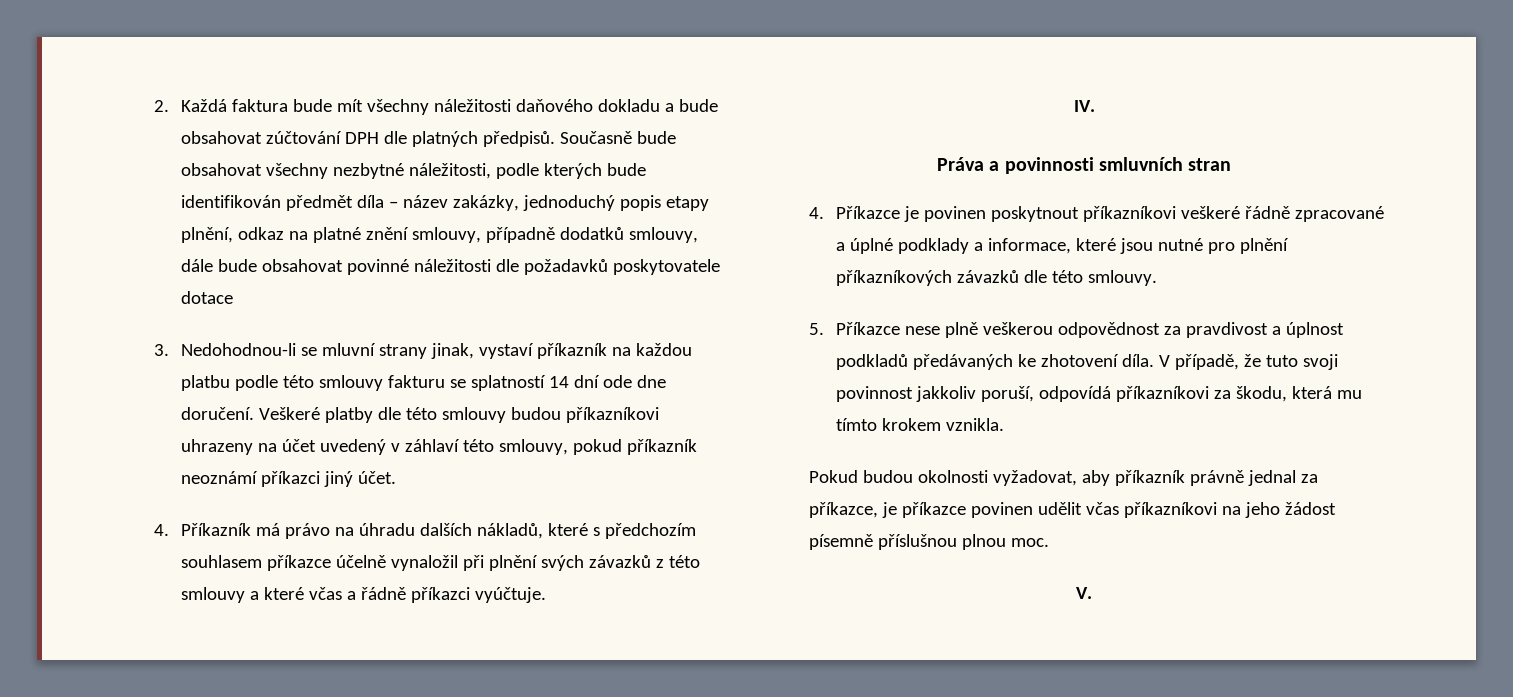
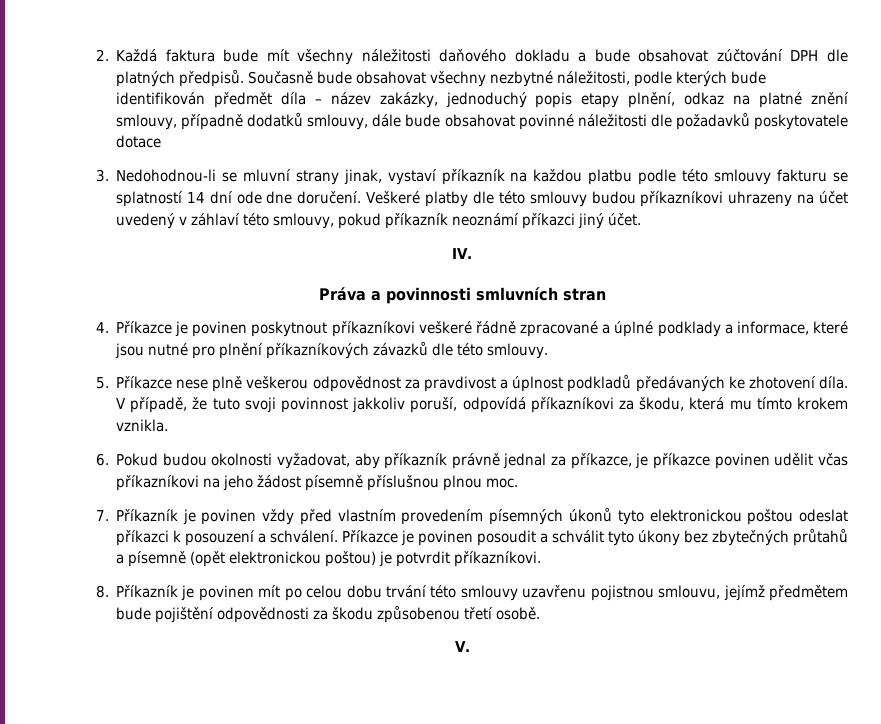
[153,523,697,539] [181,555,701,571] [181,587,547,603] // 4. Příkazník má právo na úhradu dalších nákladů, které s předchozím souhlasem příkazce účelně vynaložil při plnění svých závazků z této smlouvy a které včas a řádně příkazci vyúčtuje. -> (641, 219) none
(1005, 424) none -> [95,453,109,466] 6.
(1049, 542) none -> [95,507,848,525] [115,528,848,546] [115,551,541,567] [95,585,848,601] [115,605,540,623] // 7. Příkazník je povinen vždy před vlastním provedením písemných úkonů tyto elektronickou poštou odeslat příkazci k posouzení a schválení. Příkazce je povinen posoudit a schválit tyto úkony bez zbytečných průtahů a písemně (opět elektronickou poštou) je potvrdit příkazníkovi. // 8. Příkazník je povinen mít po celou dobu trvání této smlouvy uzavřenu pojistnou smlouvu, jejímž předmětem bude pojištění odpovědnosti za škodu způsobenou třetí osobě.

